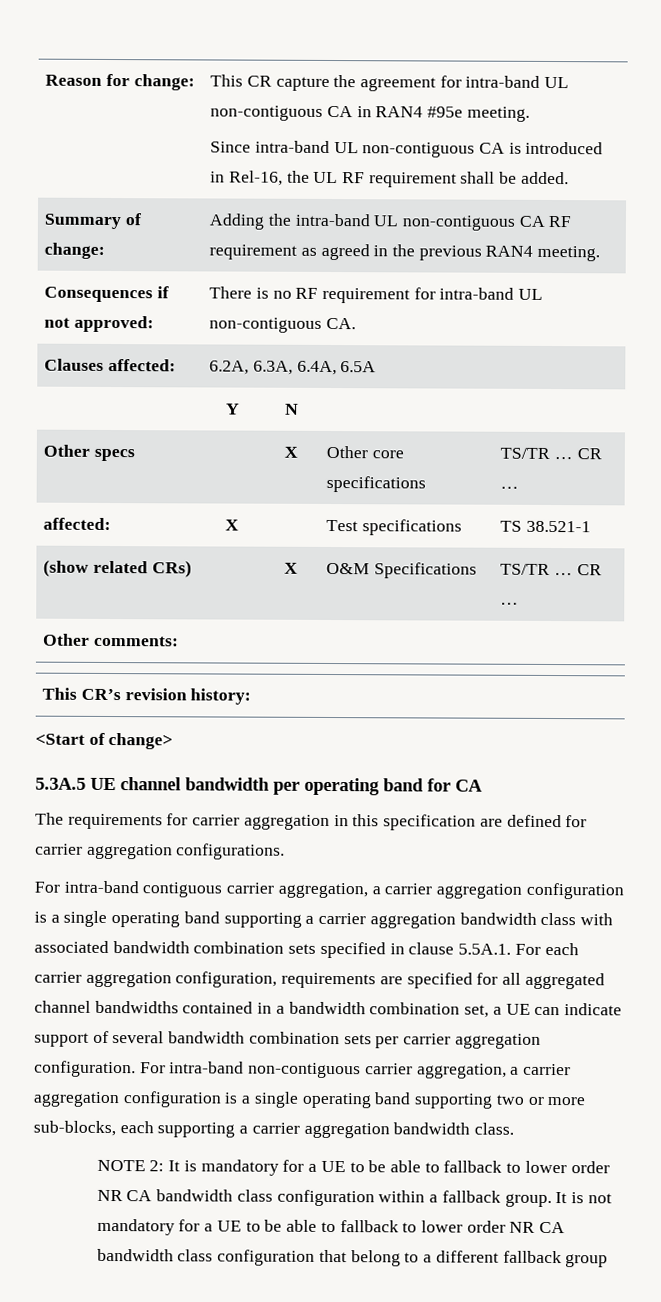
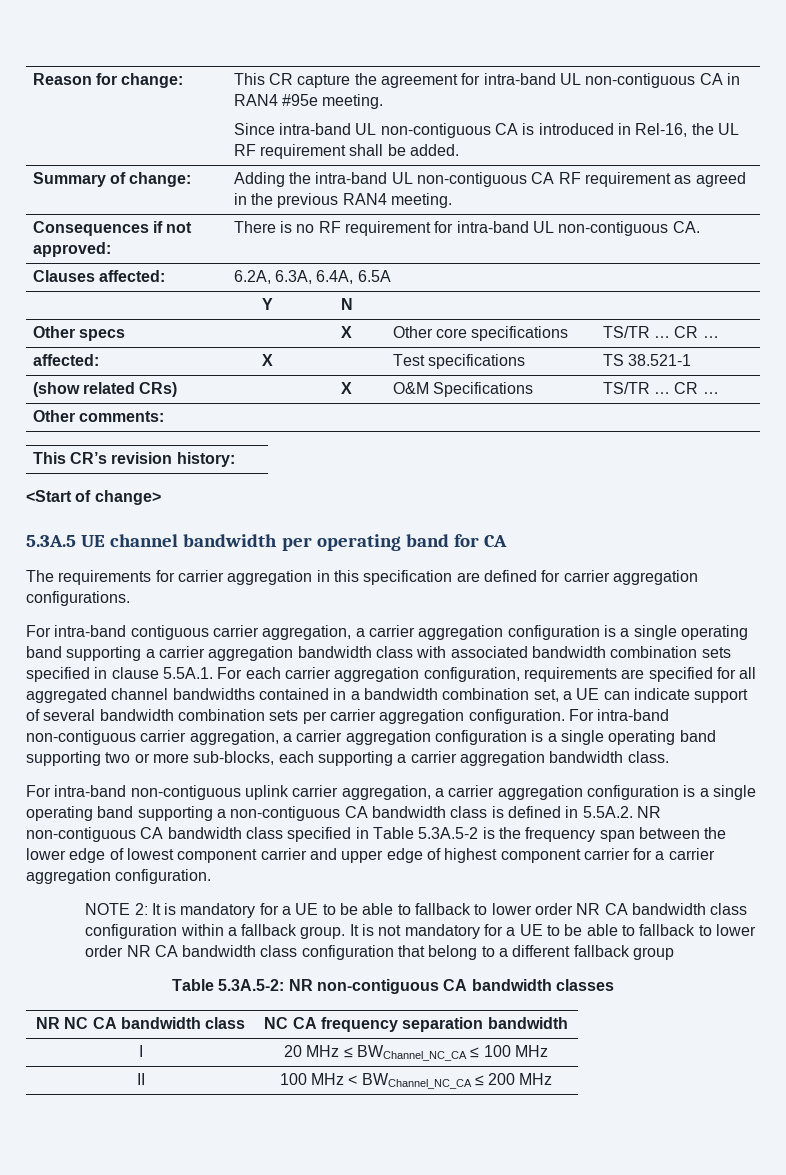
(515, 1128) none -> [26,785,756,800] [26,806,661,821] [26,827,727,842] [26,848,715,863] [26,869,212,884] // For intra-band non-contiguous uplink carrier aggregation, a carrier aggregation configuration is a single operating band supporting a non-contiguous CA bandwidth class is defined in 5.5A.2. NR non-contiguous CA bandwidth class specified in Table 5.3A.5-2 is the frequency span between the lower edge of lowest component carrier and upper edge of highest component carrier for a carrier aggregation configuration.
(609, 1261) none -> [172,979,614,994] [35,1017,246,1029] [264,1017,568,1032] [138,1045,143,1057] [284,1045,548,1061] [136,1073,145,1085] [279,1073,553,1089] // Table 5.3A.5-2: NR non-contiguous CA bandwidth classes // NR NC CA bandwidth class | NC CA frequency separation bandwidth // I | 20 MHz ≤ BWChannel_NC_CA ≤ 100 MHz // II | 100 MHz < BWChannel_NC_CA ≤ 200 MHz

